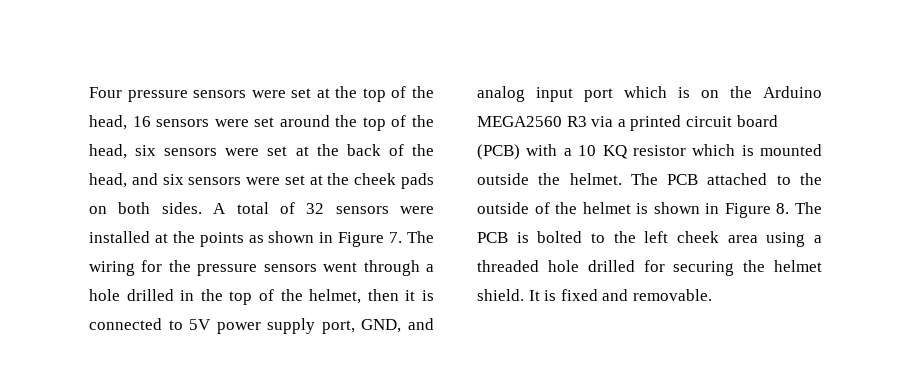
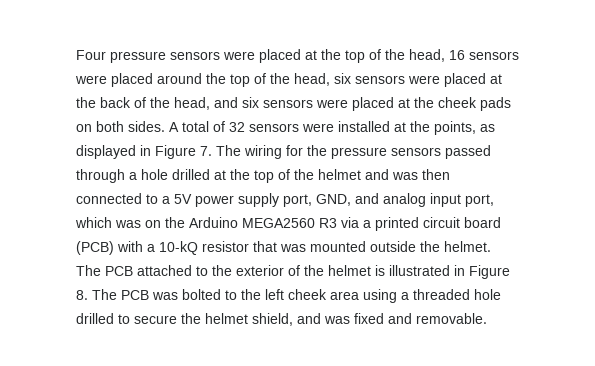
[291,88,312,98] set -> [259,49,301,63] placed
[254,117,275,127] set -> [111,73,153,87] placed
[267,146,288,156] set -> [444,73,486,87] placed
[284,175,305,185] set -> [352,97,394,111] placed
[199,231,315,247] points as shown -> [434,121,495,135] [76,145,136,159] points, as displayed
[323,262,358,272] went -> [445,145,491,159] passed
[180,289,434,305] in the top of the helmet, then it is -> [214,169,450,183] at the top of the helmet and was then
(183, 325) none -> [162,196,170,204] a
[584,86,690,102] port which is -> [465,194,494,207] [75,217,141,228] port, which was
[578,144,754,159] 10 KQ resistor which is -> [159,241,306,255] 10-kQ resistor that was
[477,202,529,214] outside -> [236,265,284,276] exterior
[653,202,700,214] shown -> [389,265,450,276] illustrated
[516,232,529,243] is -> [152,292,178,300] was
[643,260,822,276] [477,289,557,301] for securing the helmet shield. It is -> [118,313,350,326] to secure the helmet shield, and was

